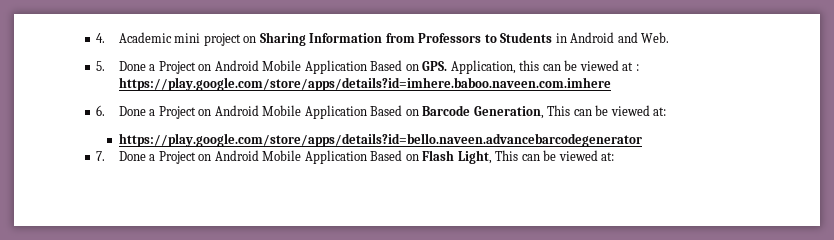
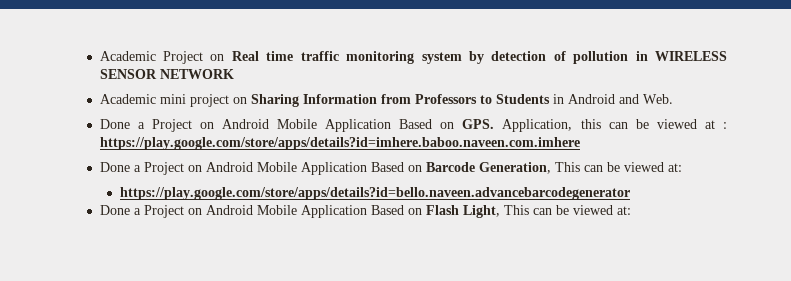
[96,33,106,43] 4. -> [99,51,727,64] [99,69,234,79] Academic Project on Real time traffic monitoring system by detection of pollution in WIRELESS SENSOR NETWORK //
[96,61,106,71] 5. -> (673, 99) none
[96,105,106,116] 6. -> (580, 143) none
[96,151,106,161] 7. -> (630, 193) none

